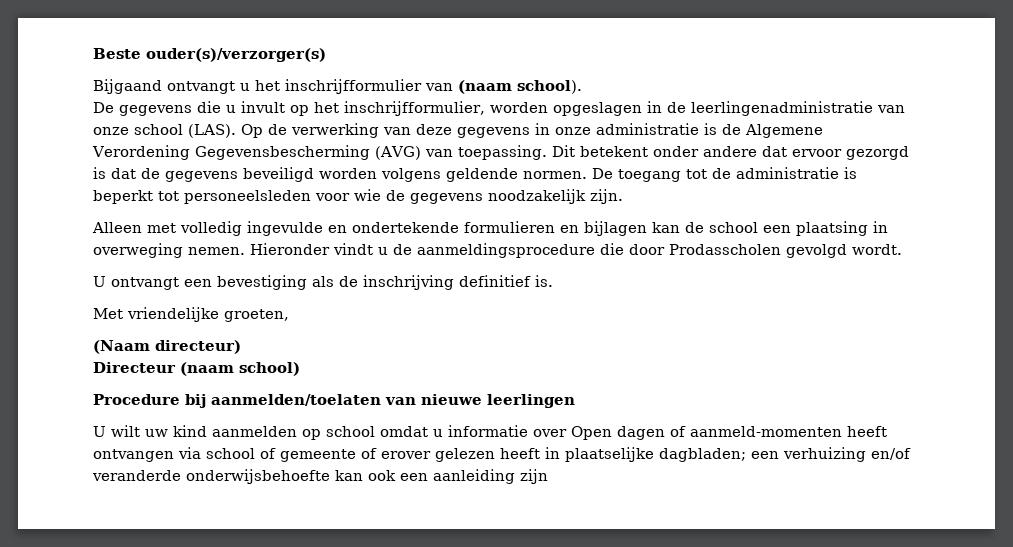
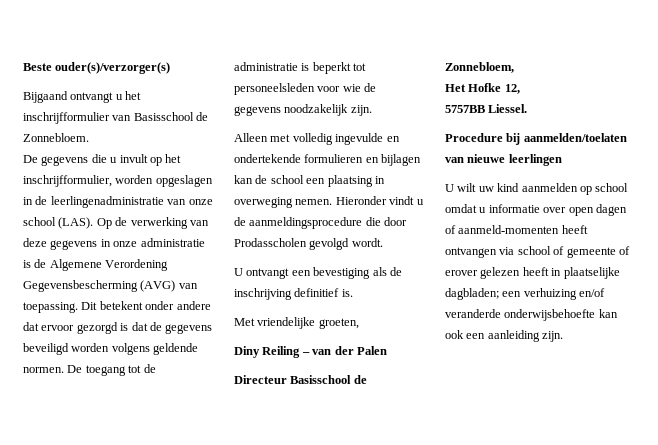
[458,80,582,94] (naam school). -> [133,112,209,121] [23,133,89,142] Basisschool de Zonnebloem.
[93,340,241,354] [93,362,300,376] (Naam directeur) // Directeur (naam school) -> [234,346,387,358] [234,375,367,384] [445,62,514,73] [445,83,520,94] [445,104,528,113] Diny Reiling – van der Palen // Directeur Basisschool de Zonnebloem, // Het Hofke 12, // 5757BB Liessel.
[571,426,612,440] Open -> [568,207,594,216] open
[520,469,548,484] zijn -> [542,331,564,342] zijn.

